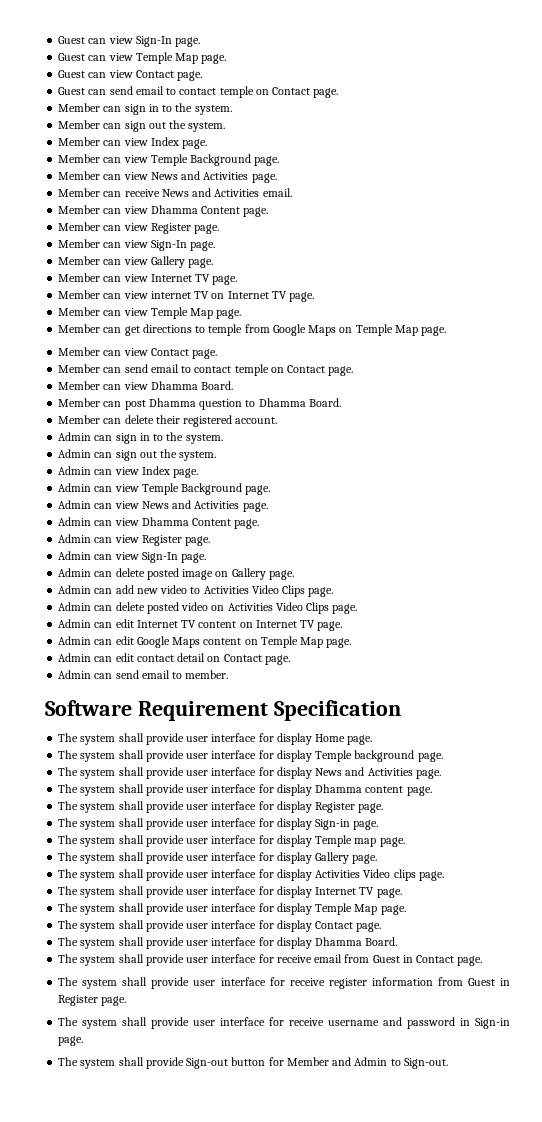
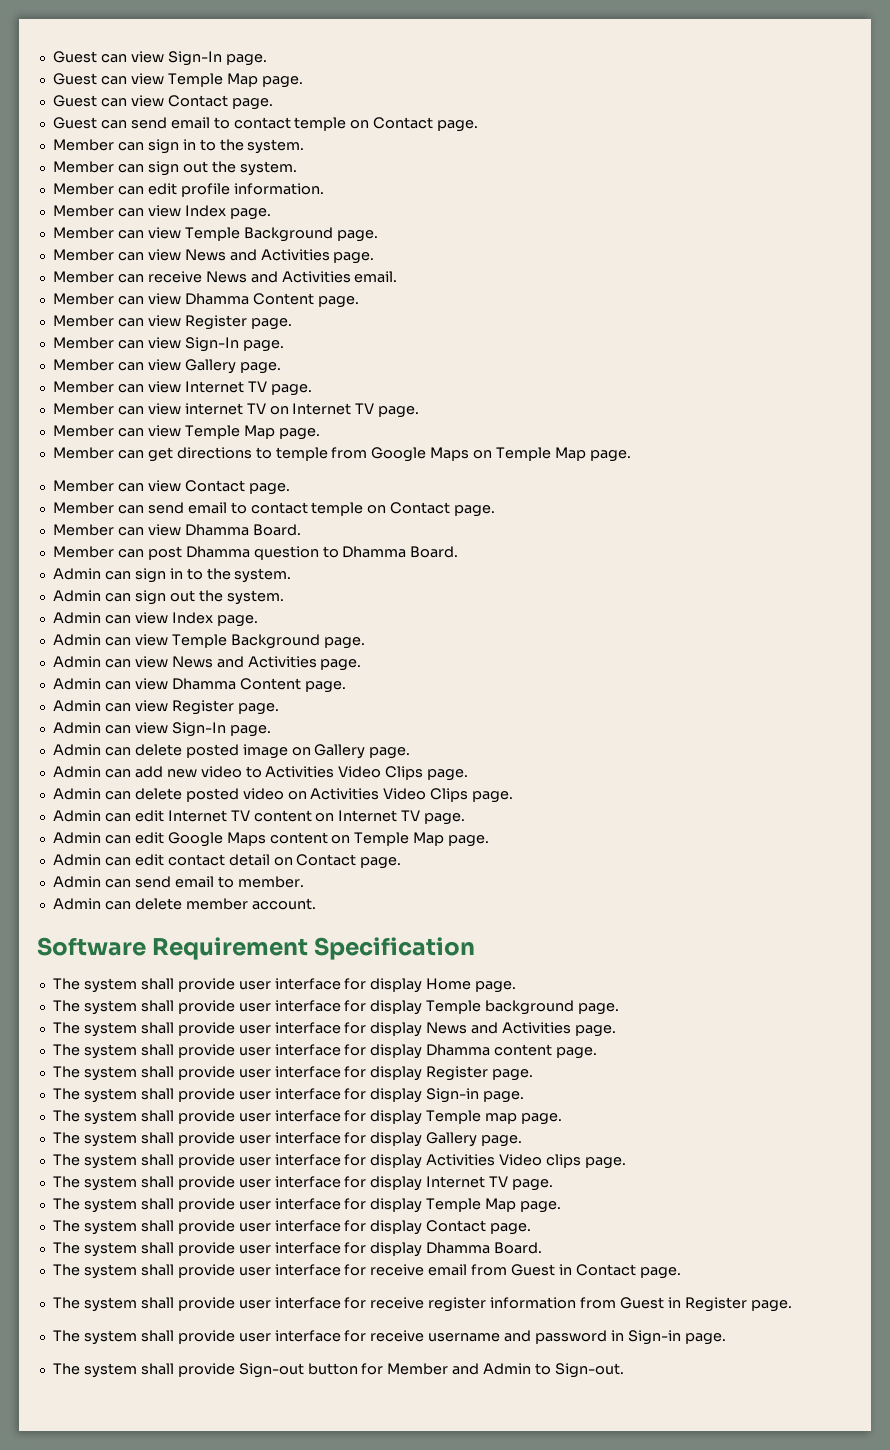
(226, 127) none -> [52,183,324,197] // Member can edit profile information.
[58,415,278,427] // Member can delete their registered account. -> (459, 552) none
(229, 674) none -> [52,898,316,910] // Admin can delete member account.

